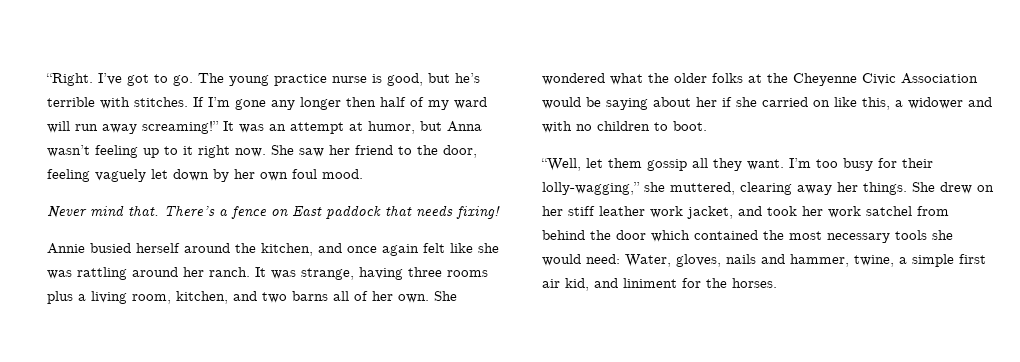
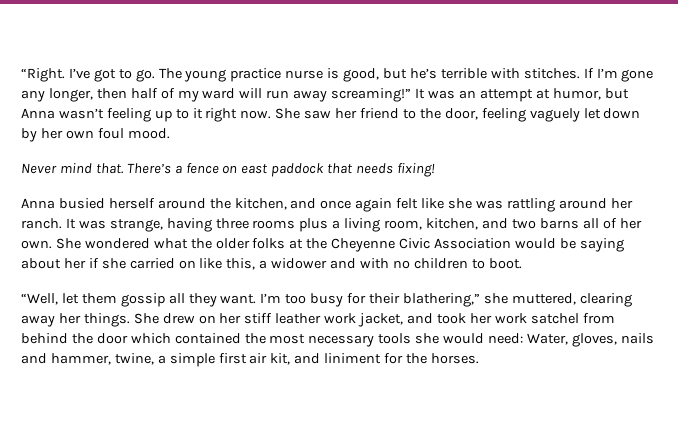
[300,97,341,110] longer -> [48,88,93,102] longer,
[292,206,322,216] East -> [241,164,269,174] east
[47,243,85,254] Annie -> [21,198,55,209] Anna
[542,182,640,195] lolly-wagging,” -> [402,293,480,307] blathering,”
[565,278,589,291] kid, -> [270,353,291,365] kit,

